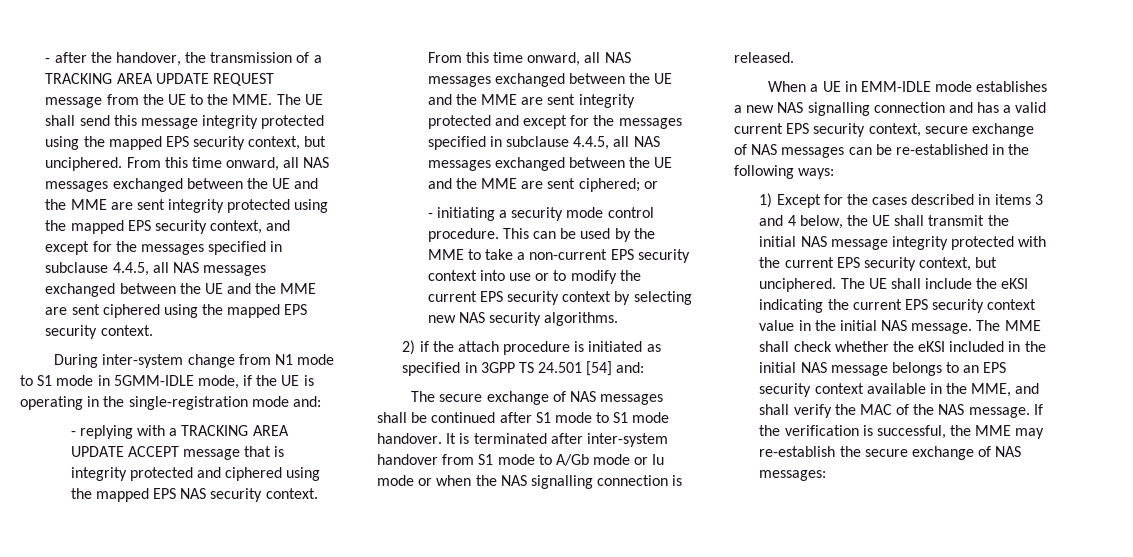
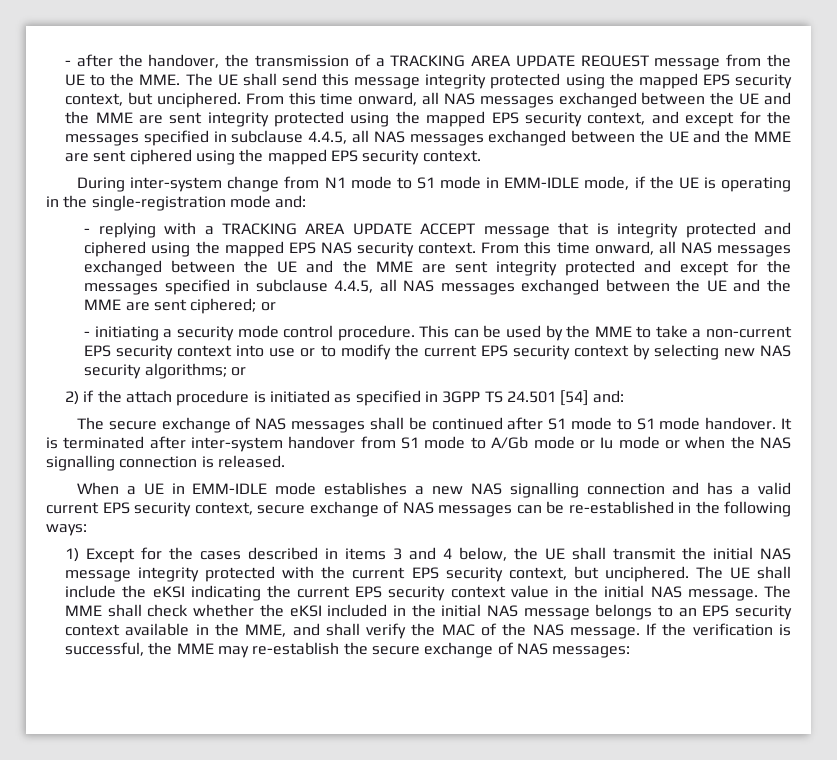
[113,375,194,386] 5GMM-IDLE -> [504,177,580,188] EMM-IDLE
[544,312,619,326] algorithms. -> [144,363,246,379] algorithms; or

